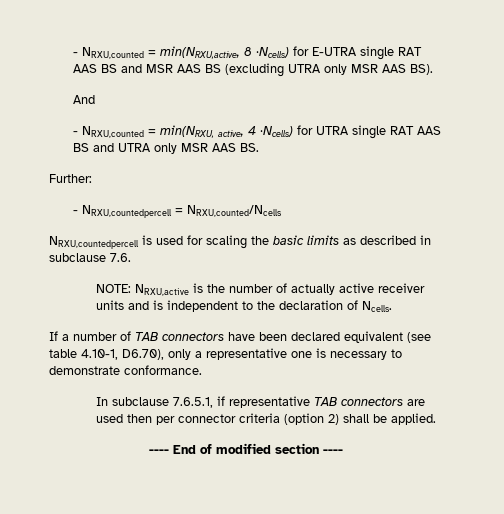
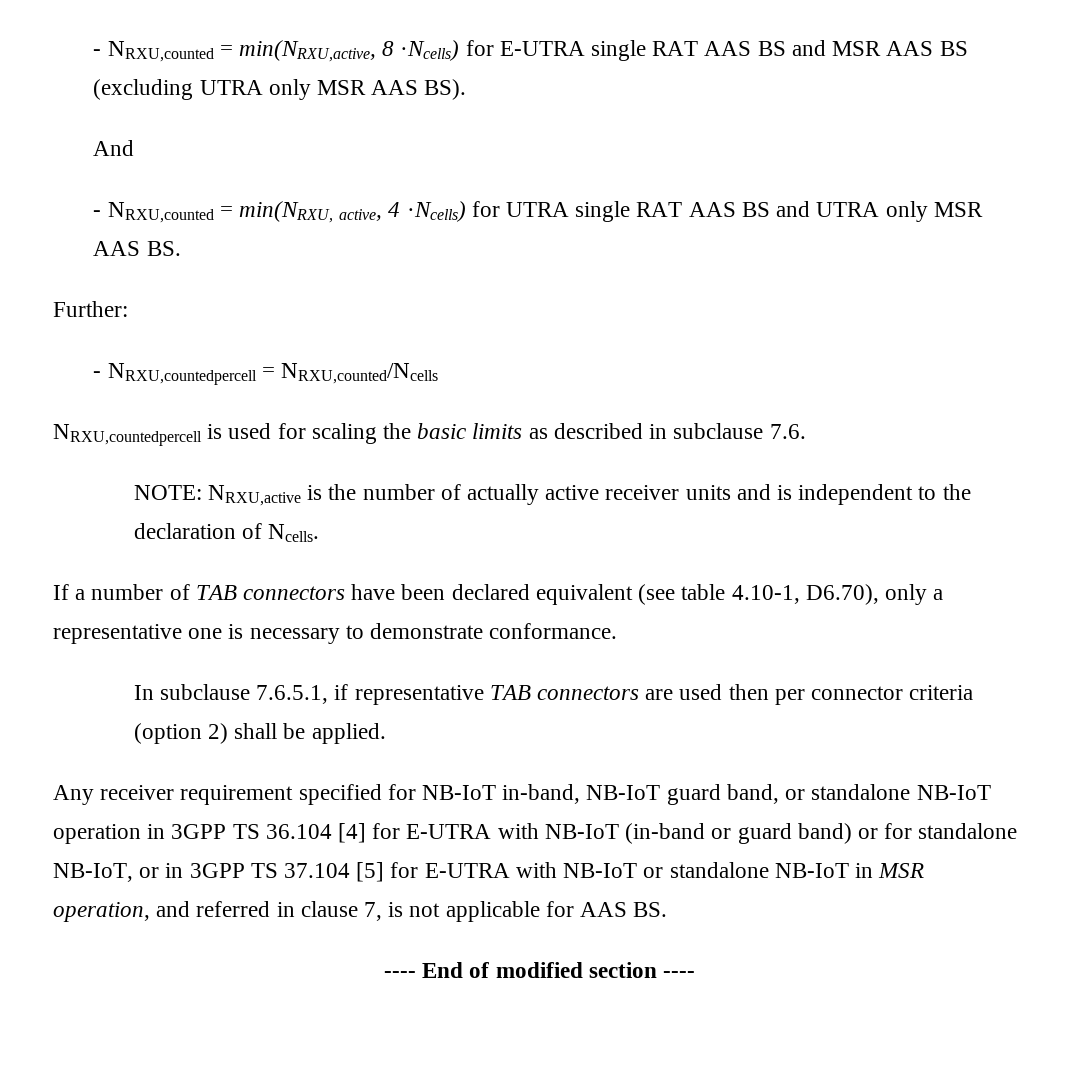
(437, 419) none -> [53,784,991,805] [53,823,1018,844] [53,862,925,882] [53,901,668,922] // Any receiver requirement specified for NB-IoT in-band, NB-IoT guard band, or standalone NB-IoT operation in 3GPP TS 36.104 [4] for E-UTRA with NB-IoT (in-band or guard band) or for standalone NB-IoT, or in 3GPP TS 37.104 [5] for E-UTRA with NB-IoT or standalone NB-IoT in MSR operation, and referred in clause 7, is not applicable for AAS BS.

